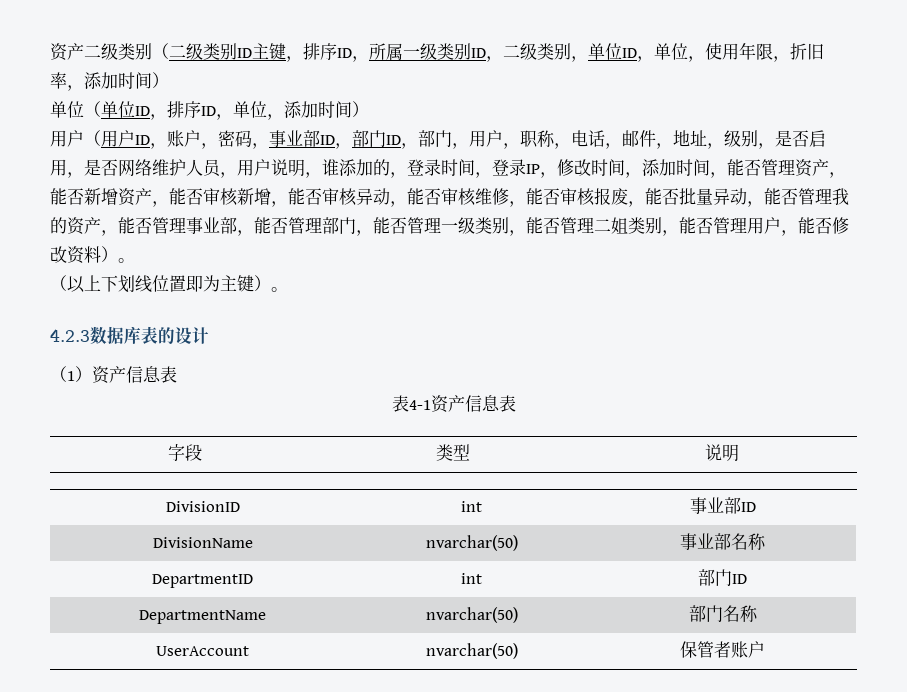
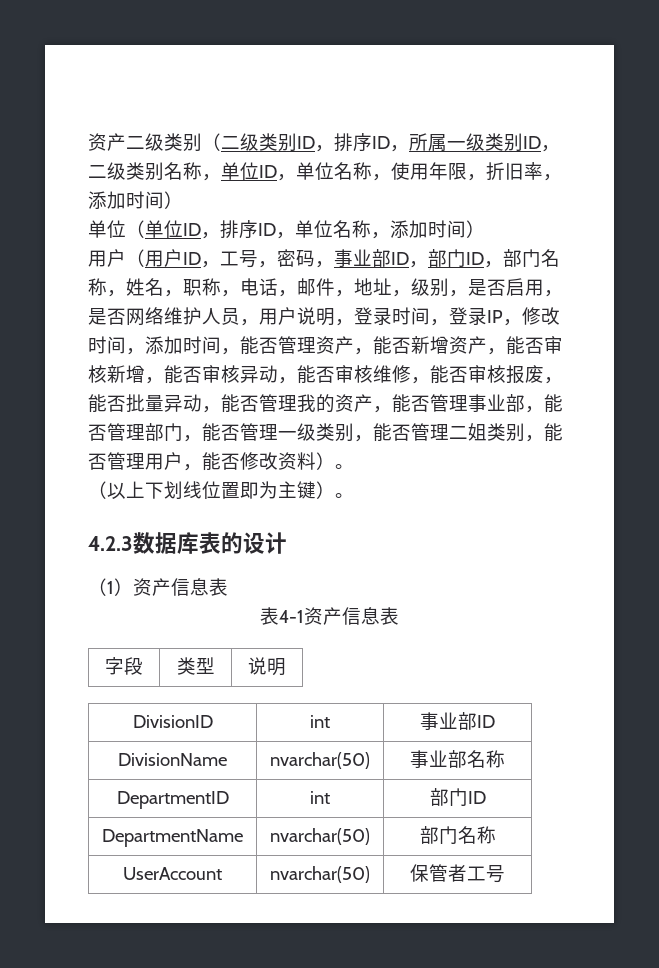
[252,43,286,60] 主键 -> (315, 142) none
(571, 51) none -> [164,162,202,180] 名称
(688, 51) none -> [334,162,372,180] 名称
(267, 109) none -> [333,220,371,238] 名称
[167,130,201,147] 账户 -> [220,250,258,268] 工号
[452,130,503,149] ，用户 -> [541,249,560,267] [88,278,164,297] 名称，姓名
[322,159,407,178] 谁添加的， -> (354, 322) none
[731,641,766,658] 账户 -> [467,865,505,883] 工号

